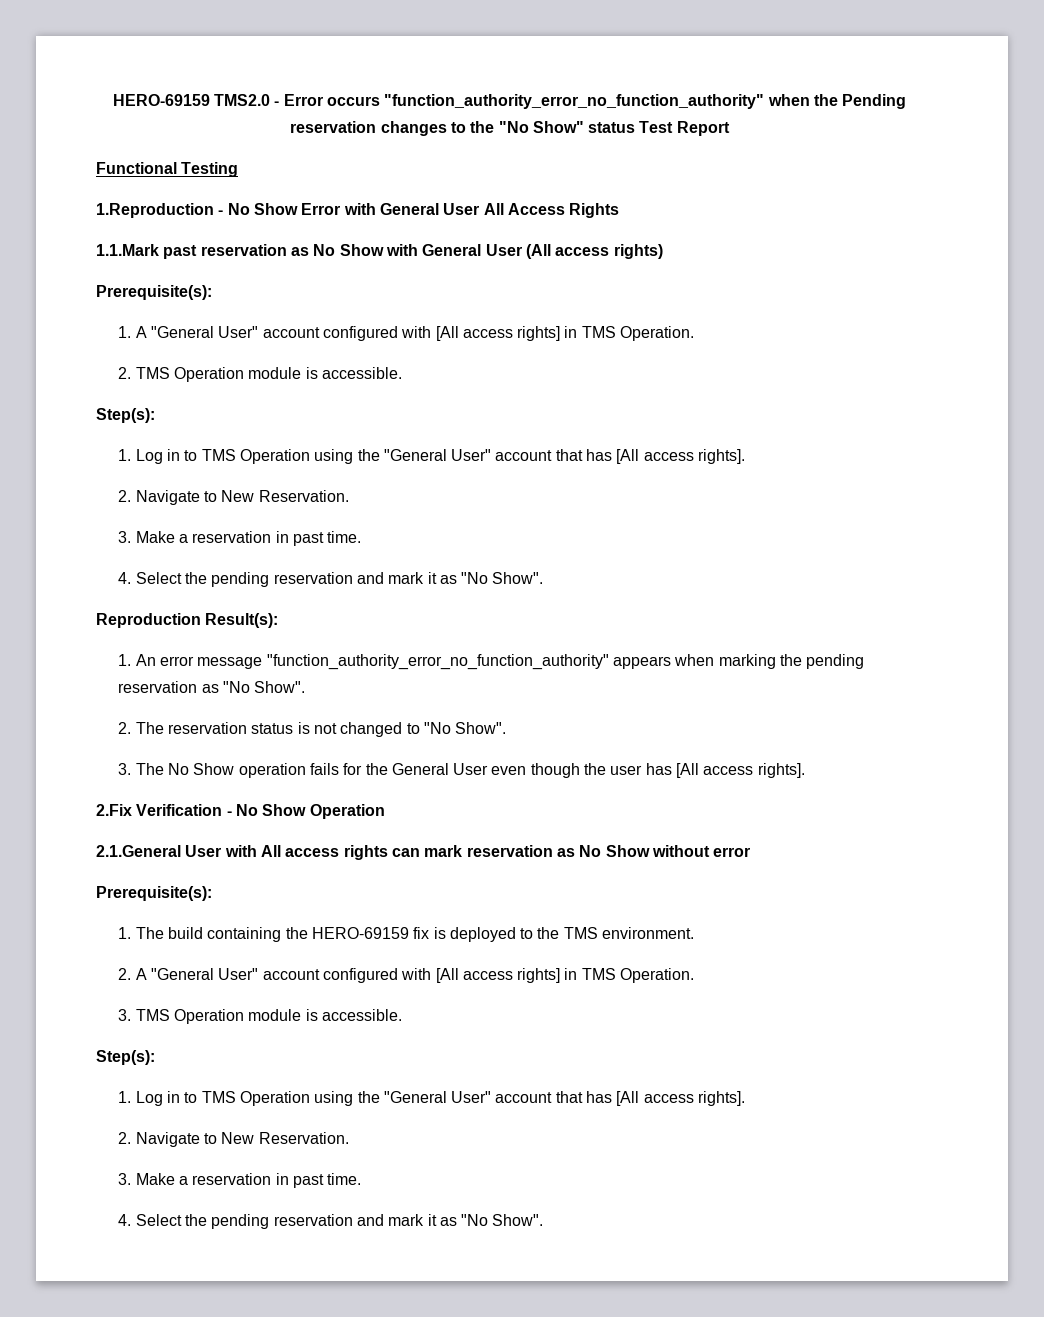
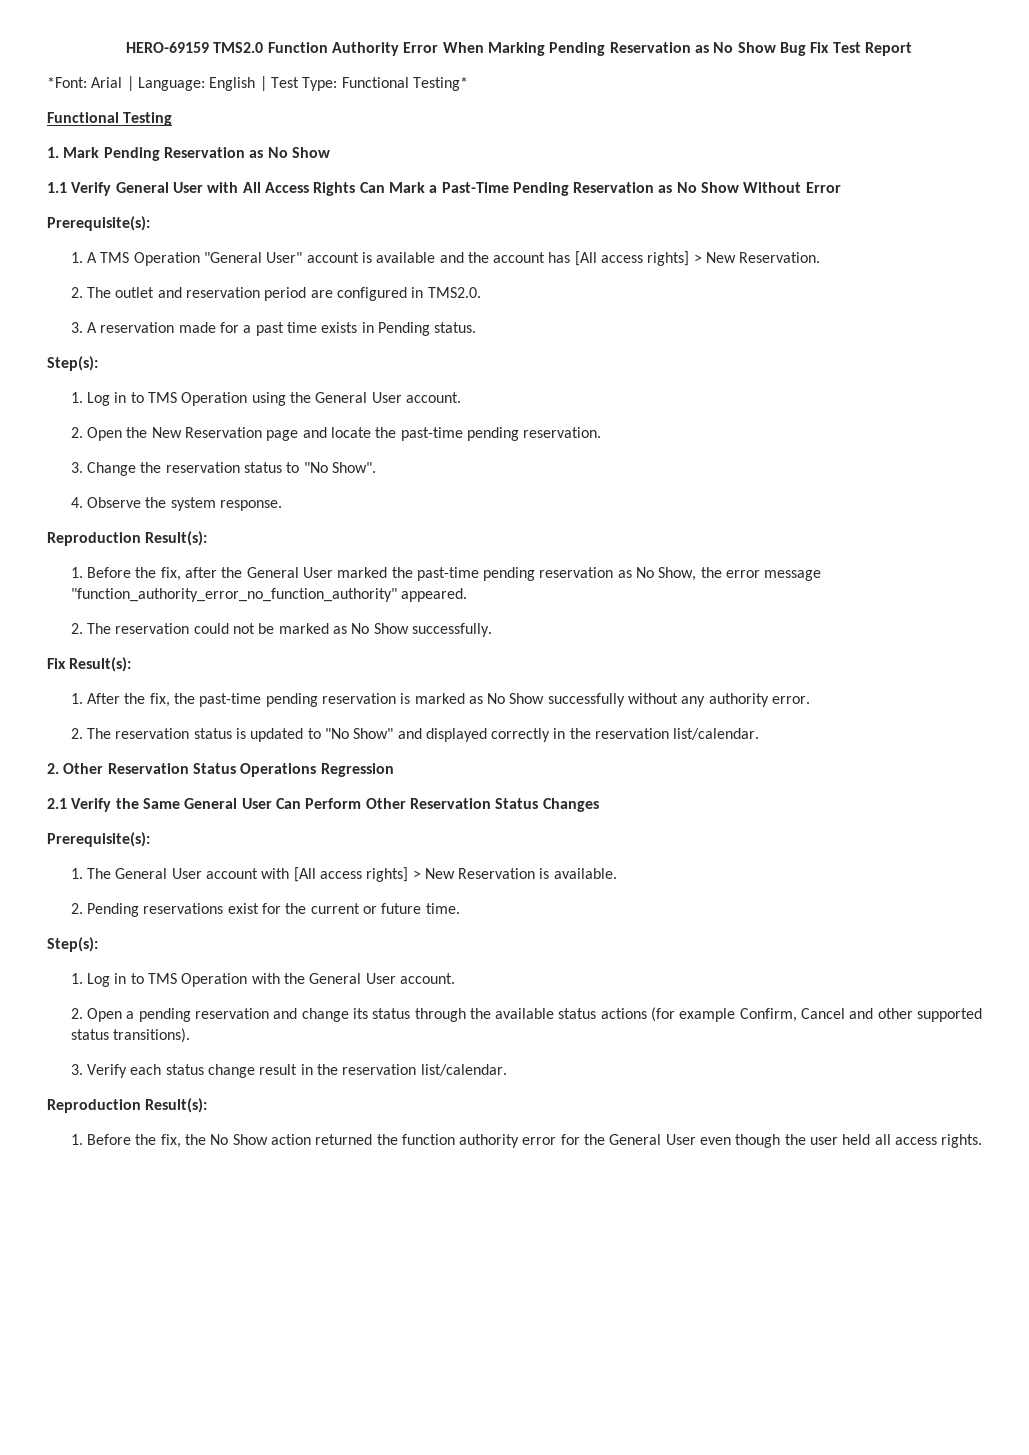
[274,94,907,109] [290,121,730,136] [96,162,239,177] [96,203,480,218] - Error occurs "function_authority_error_no_function_authority" when the Pending reservation changes to the "No Show" status Test Report // Functional Testing // 1.Reproduction - No Show Error with General User -> [267,42,912,56] [47,76,468,91] [47,112,173,126] [47,147,330,161] [47,182,239,196] Function Authority Error When Marking Pending Reservation as No Show Bug Fix Test Report // *Font: Arial | Language: English | Test Type: Functional Testing* // Functional Testing // 1. Mark Pending Reservation as No Show // 1.1 Verify General User with
[96,244,663,259] // 1.1.Mark past reservation as No Show with General User (All access rights) -> [359,182,841,196] Can Mark a Past-Time Pending Reservation as No Show Without Error
[150,326,695,341] [118,367,402,382] [96,408,155,423] [118,449,746,464] [118,490,349,505] [118,531,362,546] [118,572,544,587] [96,613,279,628] [118,654,865,670] [118,681,306,693] "General User" account configured with [All access rights] in TMS Operation. // 2. TMS Operation module is accessible. // Step(s): // 1. Log in to TMS Operation using the "General User" account that has [All access rights]. // 2. Navigate to New Reservation. // 3. Make a reservation in past time. // 4. Select the pending reservation and mark it as "No Show". // Reproduction Result(s): // 1. An error message "function_authority_error_no_function_authority" appears when marking the pending reservation as "No Show". -> [100,251,821,266] [70,287,481,301] [70,322,477,336] [47,356,98,371] [70,392,461,406] [70,427,602,441] [70,462,376,476] [70,497,282,511] [47,531,208,546] [70,567,822,581] [70,588,467,602] [70,623,492,637] [47,657,132,672] [70,693,811,707] TMS Operation "General User" account is available and the account has [All access rights] > New Reservation. // 2. The outlet and reservation period are configured in TMS2.0. // 3. A reservation made for a past time exists in Pending status. // Step(s): // 1. Log in to TMS Operation using the General User account. // 2. Open the New Reservation page and locate the past-time pending reservation. // 3. Change the reservation status to "No Show". // 4. Observe the system response. // Reproduction Result(s): // 1. Before the fix, after the General User marked the past-time pending reservation as No Show, the error message "function_authority_error_no_function_authority" appeared. // 2. The reservation could not be marked as No Show successfully. // Fix Result(s): // 1. After the fix, the past-time pending reservation is marked as No Show successfully without any authority error.
[313,722,507,737] [118,763,805,778] [96,804,385,819] [96,845,751,860] [96,886,212,901] [118,927,695,942] [118,968,695,983] [118,1009,402,1024] [96,1050,155,1065] [118,1091,746,1106] [118,1132,349,1147] [118,1173,362,1188] [118,1214,544,1229] not changed to "No Show". // 3. The No Show operation fails for the General User even though the user has [All access rights]. // 2.Fix Verification - No Show Operation // 2.1.General User with All access rights can mark reservation as No Show without error // Prerequisite(s): // 1. The build containing the HERO-69159 fix is deployed to the TMS environment. // 2. A "General User" account configured with [All access rights] in TMS Operation. // 3. TMS Operation module is accessible. // Step(s): // 1. Log in to TMS Operation using the "General User" account that has [All access rights]. // 2. Navigate to New Reservation. // 3. Make a reservation in past time. // 4. Select the pending reservation and mark it as "No Show". -> [250,728,760,742] [47,763,394,777] [47,798,599,812] [47,832,150,847] [70,867,617,882] [70,903,460,917] [47,937,98,952] [70,973,455,987] [70,1007,983,1022] [70,1028,190,1043] [70,1064,507,1078] [47,1098,208,1113] [70,1134,983,1148] updated to "No Show" and displayed correctly in the reservation list/calendar. // 2. Other Reservation Status Operations Regression // 2.1 Verify the Same General User Can Perform Other Reservation Status Changes // Prerequisite(s): // 1. The General User account with [All access rights] > New Reservation is available. // 2. Pending reservations exist for the current or future time. // Step(s): // 1. Log in to TMS Operation with the General User account. // 2. Open a pending reservation and change its status through the available status actions (for example Confirm, Cancel and other supported status transitions). // 3. Verify each status change result in the reservation list/calendar. // Reproduction Result(s): // 1. Before the fix, the No Show action returned the function authority error for the General User even though the user held all access rights.

